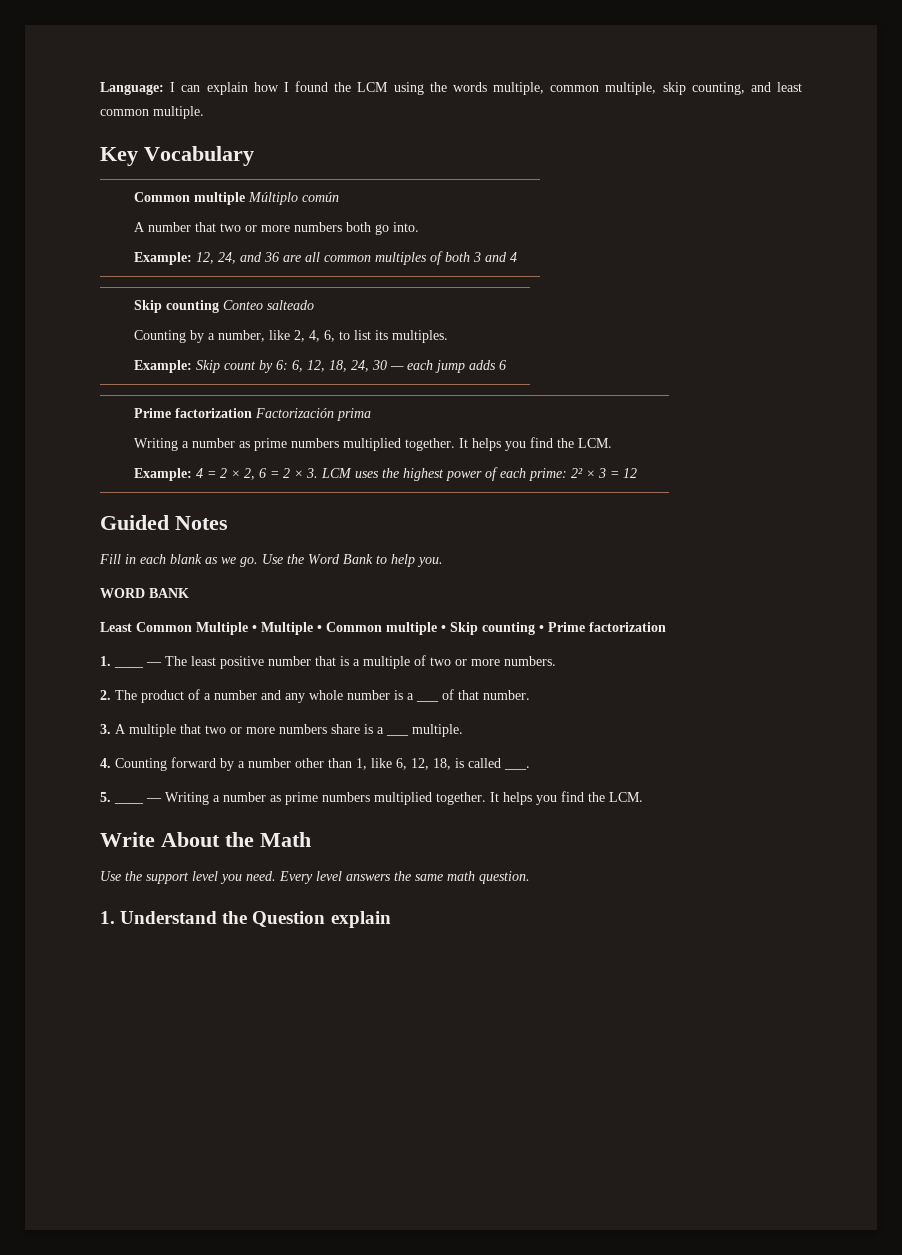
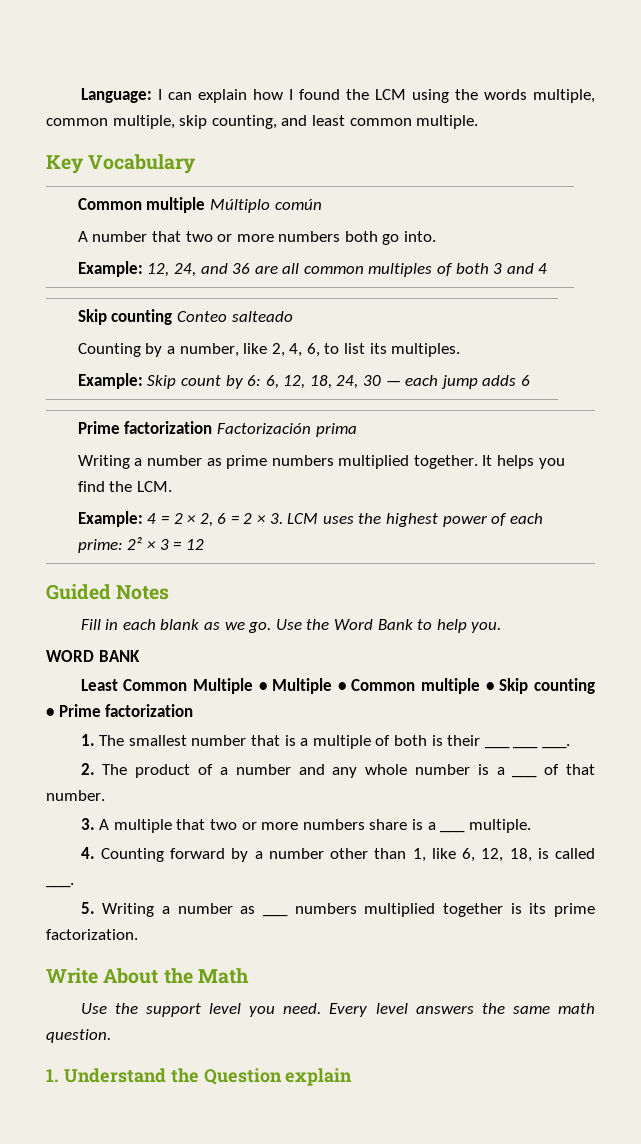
[114,666,144,668] [146,656,264,669] ____ — The least positive -> [99,735,187,746] The smallest
[430,656,556,666] two or more numbers. -> [393,735,481,746] [484,744,570,749] both is their ___ ___ ___.
[114,802,144,804] [146,791,643,805] ____ — Writing a number as prime numbers multiplied together. It helps you find the LCM. -> [102,903,256,917] [262,914,288,917] [294,903,595,917] [46,929,138,940] Writing a number as ___ numbers multiplied together is its prime factorization.

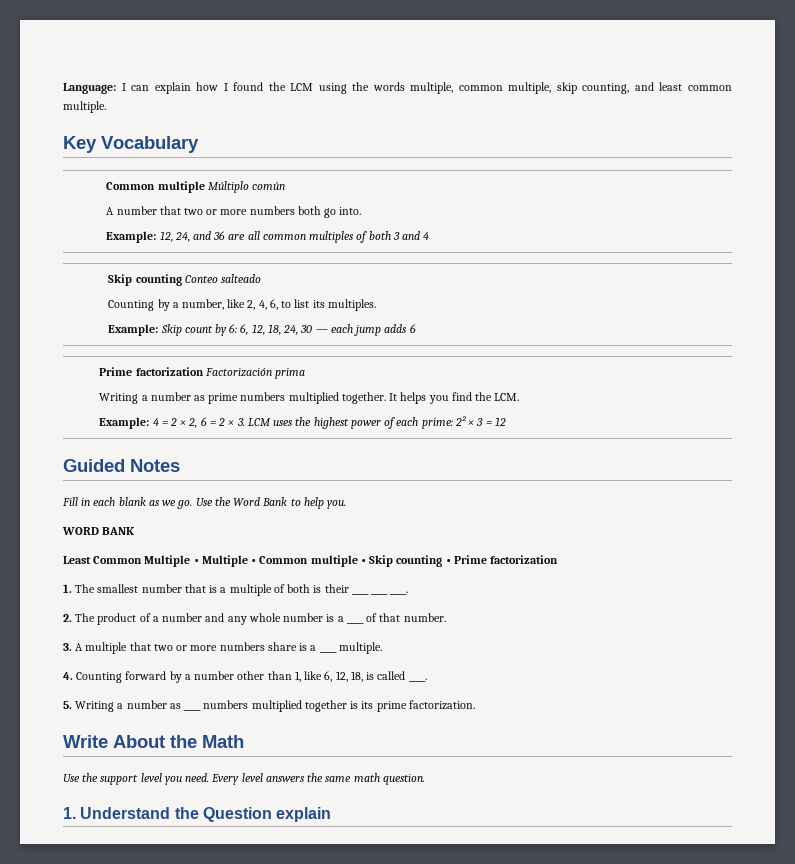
[484,744,570,749] ___ ___ ___. -> [351,591,409,595] ____ ____ ____.
[512,775,538,778] ___ -> [346,622,364,624] ____
[440,830,466,833] ___ -> [319,651,337,653] ____
[46,883,74,888] ___. -> [408,678,427,682] ____.
[262,914,288,917] ___ -> [184,709,202,711] ____

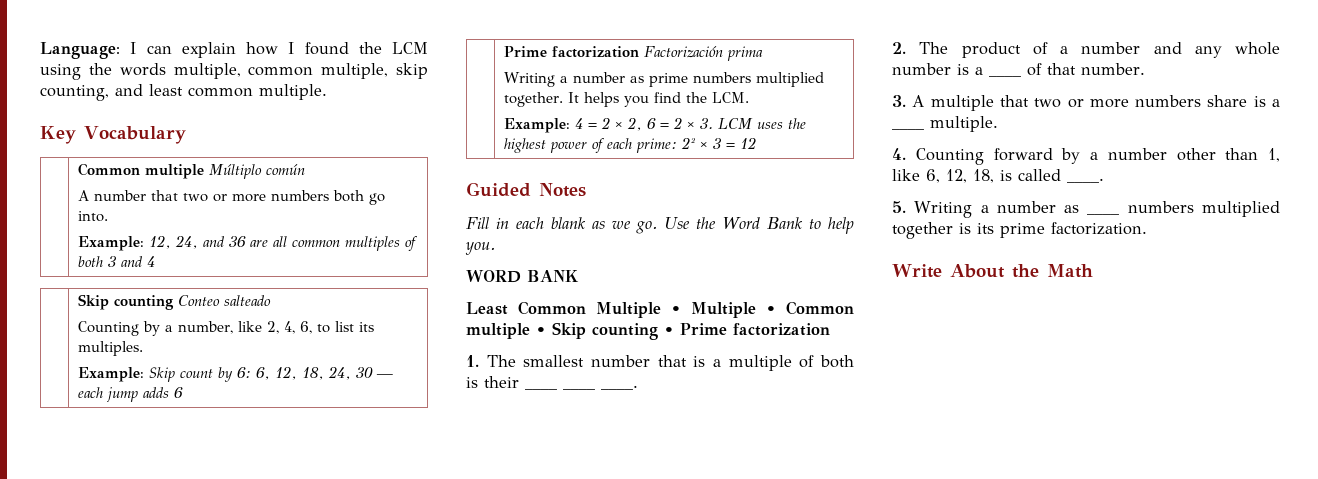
[63,773,425,785] [63,807,332,822] // Use the support level you need. Every level answers the same math question. // 1. Understand the Question explain -> (1093, 271) none

